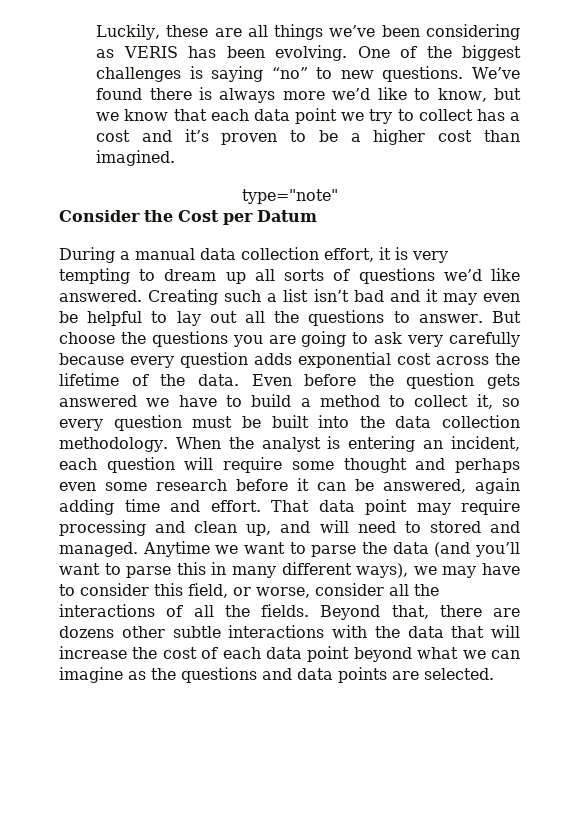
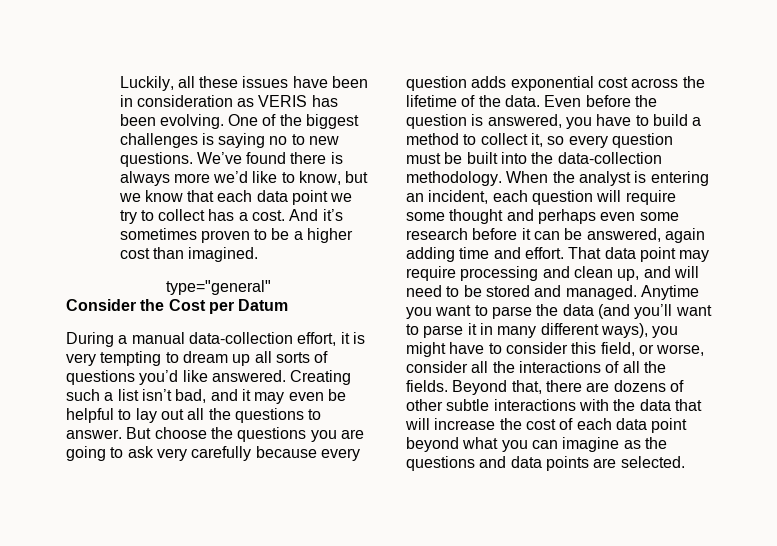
[166,24,520,40] these are all things we’ve been considering -> [177,76,369,88] [119,95,233,107] all these issues have been in consideration
[271,67,308,79] “no” -> [269,136,288,145] no
[96,129,209,142] cost and it’s -> [252,209,343,221] [119,228,197,240] cost. And it’s sometimes
[241,189,338,204] type="note" -> [166,280,271,295] type="general"
[200,247,319,260] data collection -> [188,332,293,344] data-collection
[443,269,482,281] we’d -> [139,370,179,385] you’d
[353,290,384,302] bad -> [175,389,207,403] bad,
[487,374,520,389] [59,395,170,407] gets answered we -> [471,114,592,129] is answered, you
[395,415,520,428] data collection -> [557,152,662,164] data-collection
(421, 527) none -> [463,285,482,297] be
[215,545,239,554] we -> [406,307,432,319] you
[176,562,206,575] this -> [467,323,477,335] it
[413,566,477,578] we may -> [652,326,679,338] [406,342,446,357] you might
(114, 632) none -> [669,380,684,392] of
[462,650,486,659] we -> [501,440,528,452] you

